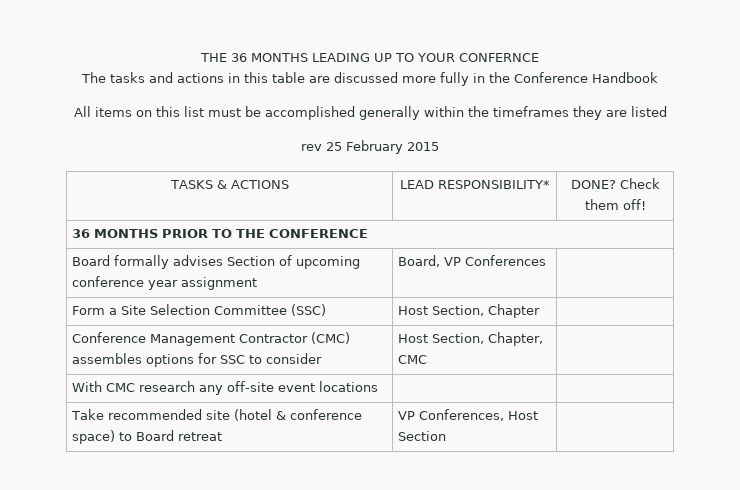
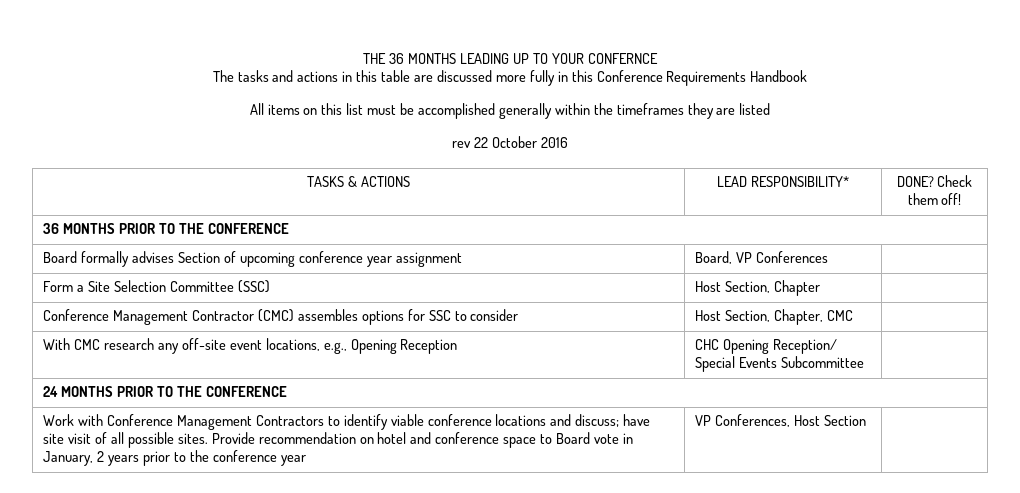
[489,72,588,83] the Conference -> [571,70,747,86] this Conference Requirements
[326,140,439,154] 25 February 2015 -> [474,136,568,148] 22 October 2016
[318,381,378,392] [70,409,362,421] [71,430,222,444] locations | | // Take recommended site (hotel & conference space) to Board retreat -> [265,338,458,354] [695,339,838,354] [695,356,865,372] [43,386,287,397] [43,414,651,430] [43,432,633,448] [43,450,306,466] locations, e.g., Opening Reception | CHC Opening Reception/ Special Events Subcommittee | // 24 MONTHS PRIOR TO THE CONFERENCE // Work with Conference Management Contractors to identify viable conference locations and discuss; have site visit of all possible sites. Provide recommendation on hotel and conference space to Board vote in January, 2 years prior to the conference year

